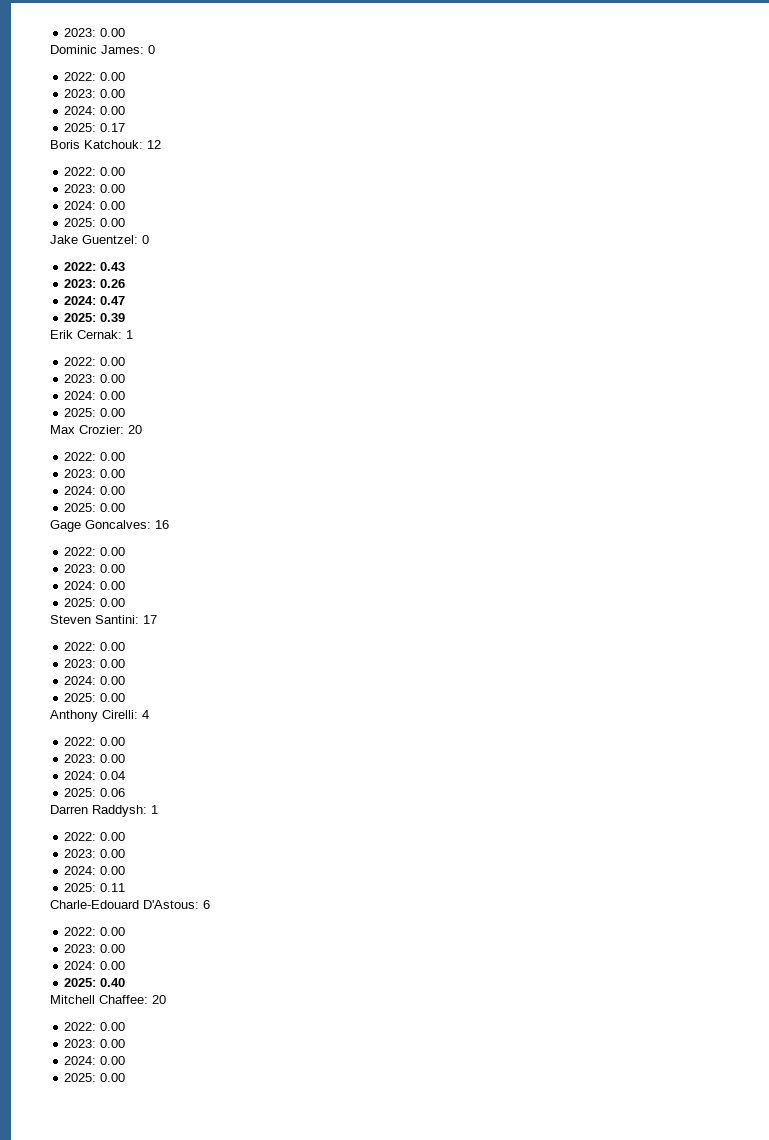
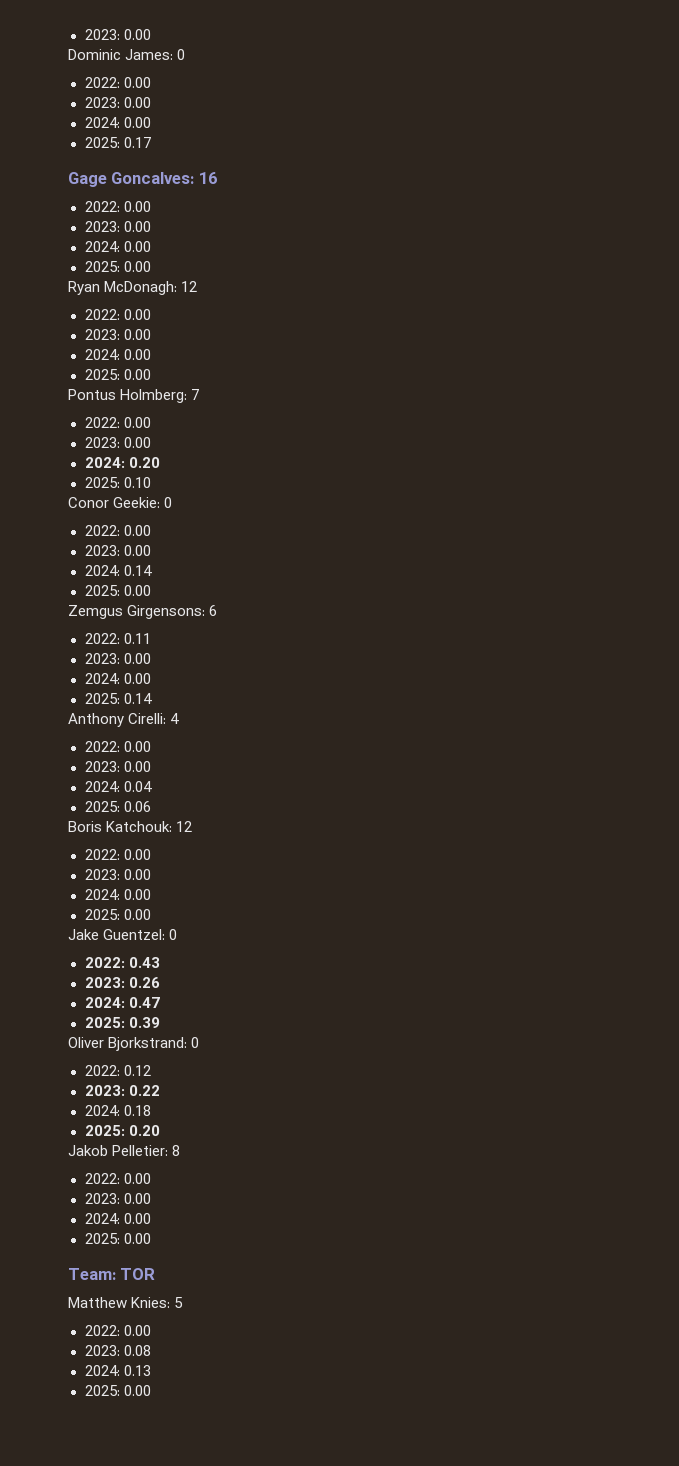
(126, 127) none -> [68,172,217,187] [84,201,151,212] [84,221,151,232] [84,241,151,252] [84,261,151,272] [68,281,198,295] [84,309,151,320] [84,329,151,340] [84,349,151,360] [84,369,151,380] [68,389,200,403] [84,417,151,428] [84,437,151,448] [84,457,160,468] [84,477,151,488] [68,497,173,508] [84,525,151,536] [84,545,151,556] [84,565,152,576] [84,585,151,596] [68,605,218,619] [84,633,151,644] [84,653,151,664] [84,673,151,684] [84,693,152,704] [68,713,180,727] [84,741,151,752] [84,761,151,772] [84,781,152,792] [84,801,151,812] // Gage Goncalves: 16 // 2022: 0.00 // 2023: 0.00 // 2024: 0.00 // 2025: 0.00 // Ryan McDonagh: 12 // 2022: 0.00 // 2023: 0.00 // 2024: 0.00 // 2025: 0.00 // Pontus Holmberg: 7 // 2022: 0.00 // 2023: 0.00 // 2024: 0.20 // 2025: 0.10 // Conor Geekie: 0 // 2022: 0.00 // 2023: 0.00 // 2024: 0.14 // 2025: 0.00 // Zemgus Girgensons: 6 // 2022: 0.11 // 2023: 0.00 // 2024: 0.00 // 2025: 0.14 // Anthony Cirelli: 4 // 2022: 0.00 // 2023: 0.00 // 2024: 0.04 // 2025: 0.06
[50,330,133,339] [64,357,126,366] [64,374,126,383] [64,391,126,400] [64,408,126,417] [50,425,142,434] [64,452,126,461] [64,469,126,478] [64,486,126,495] [64,503,126,512] [50,520,169,532] [64,547,126,556] [64,564,126,573] [64,581,126,590] [64,598,126,607] [50,615,157,624] [64,642,126,651] [64,659,126,668] [64,676,126,685] [64,693,126,702] [50,710,149,722] [64,737,126,746] [64,754,126,763] [64,771,126,780] [64,788,126,797] [50,805,158,817] [64,832,126,841] [64,849,126,858] [64,866,126,875] [64,883,126,892] [50,900,210,909] [64,927,126,936] [64,944,126,953] [64,961,126,970] [64,978,126,987] [50,995,166,1004] [64,1022,126,1031] [64,1039,126,1048] [64,1056,126,1065] [64,1073,126,1082] Erik Cernak: 1 // 2022: 0.00 // 2023: 0.00 // 2024: 0.00 // 2025: 0.00 // Max Crozier: 20 // 2022: 0.00 // 2023: 0.00 // 2024: 0.00 // 2025: 0.00 // Gage Goncalves: 16 // 2022: 0.00 // 2023: 0.00 // 2024: 0.00 // 2025: 0.00 // Steven Santini: 17 // 2022: 0.00 // 2023: 0.00 // 2024: 0.00 // 2025: 0.00 // Anthony Cirelli: 4 // 2022: 0.00 // 2023: 0.00 // 2024: 0.04 // 2025: 0.06 // Darren Raddysh: 1 // 2022: 0.00 // 2023: 0.00 // 2024: 0.00 // 2025: 0.11 // Charle-Edouard D'Astous: 6 // 2022: 0.00 // 2023: 0.00 // 2024: 0.00 // 2025: 0.40 // Mitchell Chaffee: 20 // 2022: 0.00 // 2023: 0.00 // 2024: 0.00 // 2025: 0.00 -> [68,1037,200,1051] [84,1065,151,1076] [84,1085,160,1096] [84,1105,151,1116] [84,1125,160,1136] [68,1145,181,1156] [84,1173,151,1184] [84,1193,151,1204] [84,1213,151,1224] [84,1233,151,1244] [68,1268,156,1280] [68,1297,184,1308] [84,1325,151,1336] [84,1345,151,1356] [84,1365,151,1376] [84,1385,151,1396] Oliver Bjorkstrand: 0 // 2022: 0.12 // 2023: 0.22 // 2024: 0.18 // 2025: 0.20 // Jakob Pelletier: 8 // 2022: 0.00 // 2023: 0.00 // 2024: 0.00 // 2025: 0.00 // Team: TOR // Matthew Knies: 5 // 2022: 0.00 // 2023: 0.08 // 2024: 0.13 // 2025: 0.00

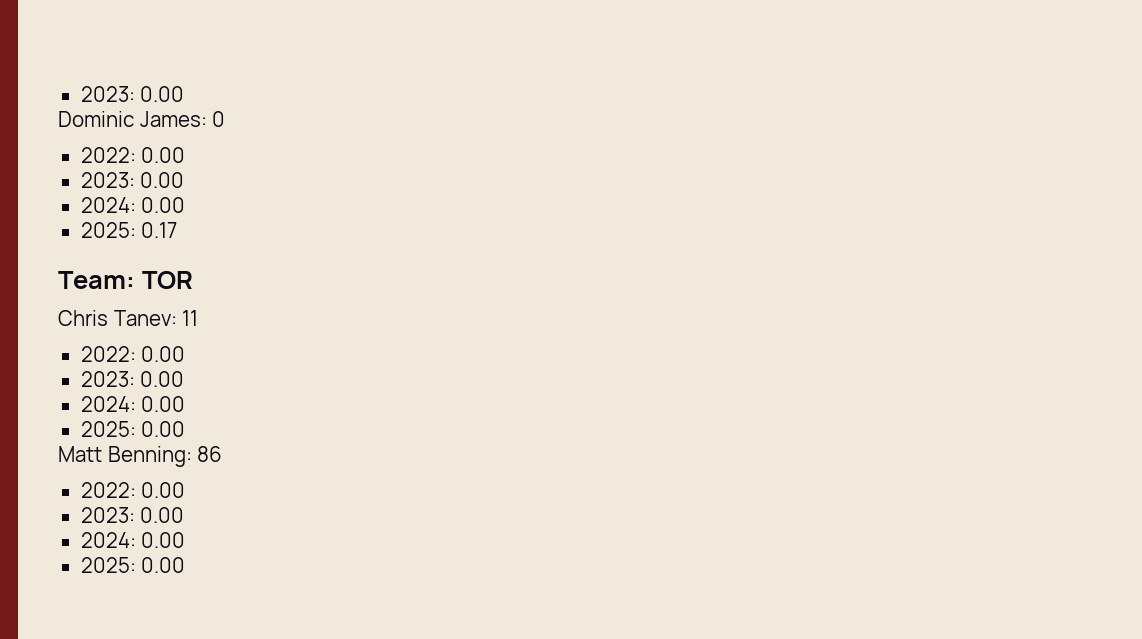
[68,172,217,187] [84,201,151,212] [84,221,151,232] [84,241,151,252] [84,261,151,272] [68,281,198,295] [84,309,151,320] [84,329,151,340] [84,349,151,360] [84,369,151,380] [68,389,200,403] [84,417,151,428] [84,437,151,448] [84,457,160,468] [84,477,151,488] [68,497,173,508] [84,525,151,536] [84,545,151,556] [84,565,152,576] [84,585,151,596] [68,605,218,619] [84,633,151,644] [84,653,151,664] [84,673,151,684] [84,693,152,704] [68,713,180,727] [84,741,151,752] [84,761,151,772] [84,781,152,792] [84,801,151,812] [68,821,193,832] [84,849,151,860] [84,869,151,880] [84,889,151,900] [84,909,151,920] [68,929,178,940] [84,957,160,968] [84,977,160,988] [84,997,160,1008] [84,1017,160,1028] [68,1037,200,1051] [84,1065,151,1076] [84,1085,160,1096] [84,1105,151,1116] [84,1125,160,1136] [68,1145,181,1156] [84,1173,151,1184] [84,1193,151,1204] [84,1213,151,1224] [84,1233,151,1244] [68,1268,156,1280] [68,1297,184,1308] [84,1325,151,1336] [84,1345,151,1356] [84,1365,151,1376] [84,1385,151,1396] Gage Goncalves: 16 // 2022: 0.00 // 2023: 0.00 // 2024: 0.00 // 2025: 0.00 // Ryan McDonagh: 12 // 2022: 0.00 // 2023: 0.00 // 2024: 0.00 // 2025: 0.00 // Pontus Holmberg: 7 // 2022: 0.00 // 2023: 0.00 // 2024: 0.20 // 2025: 0.10 // Conor Geekie: 0 // 2022: 0.00 // 2023: 0.00 // 2024: 0.14 // 2025: 0.00 // Zemgus Girgensons: 6 // 2022: 0.11 // 2023: 0.00 // 2024: 0.00 // 2025: 0.14 // Anthony Cirelli: 4 // 2022: 0.00 // 2023: 0.00 // 2024: 0.04 // 2025: 0.06 // Boris Katchouk: 12 // 2022: 0.00 // 2023: 0.00 // 2024: 0.00 // 2025: 0.00 // Jake Guentzel: 0 // 2022: 0.43 // 2023: 0.26 // 2024: 0.47 // 2025: 0.39 // Oliver Bjorkstrand: 0 // 2022: 0.12 // 2023: 0.22 // 2024: 0.18 // 2025: 0.20 // Jakob Pelletier: 8 // 2022: 0.00 // 2023: 0.00 // 2024: 0.00 // 2025: 0.00 // Team: TOR // Matthew Knies: 5 // 2022: 0.00 // 2023: 0.08 // 2024: 0.13 // 2025: 0.00 -> [58,271,193,289] [58,310,199,326] [80,346,186,362] [80,371,185,387] [80,396,186,412] [80,421,186,437] [58,446,223,467] [80,482,186,498] [80,507,185,523] [80,532,186,548] [80,557,186,573] Team: TOR // Chris Tanev: 11 // 2022: 0.00 // 2023: 0.00 // 2024: 0.00 // 2025: 0.00 // Matt Benning: 86 // 2022: 0.00 // 2023: 0.00 // 2024: 0.00 // 2025: 0.00

